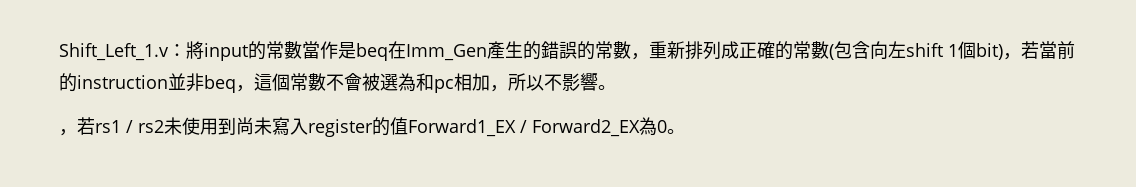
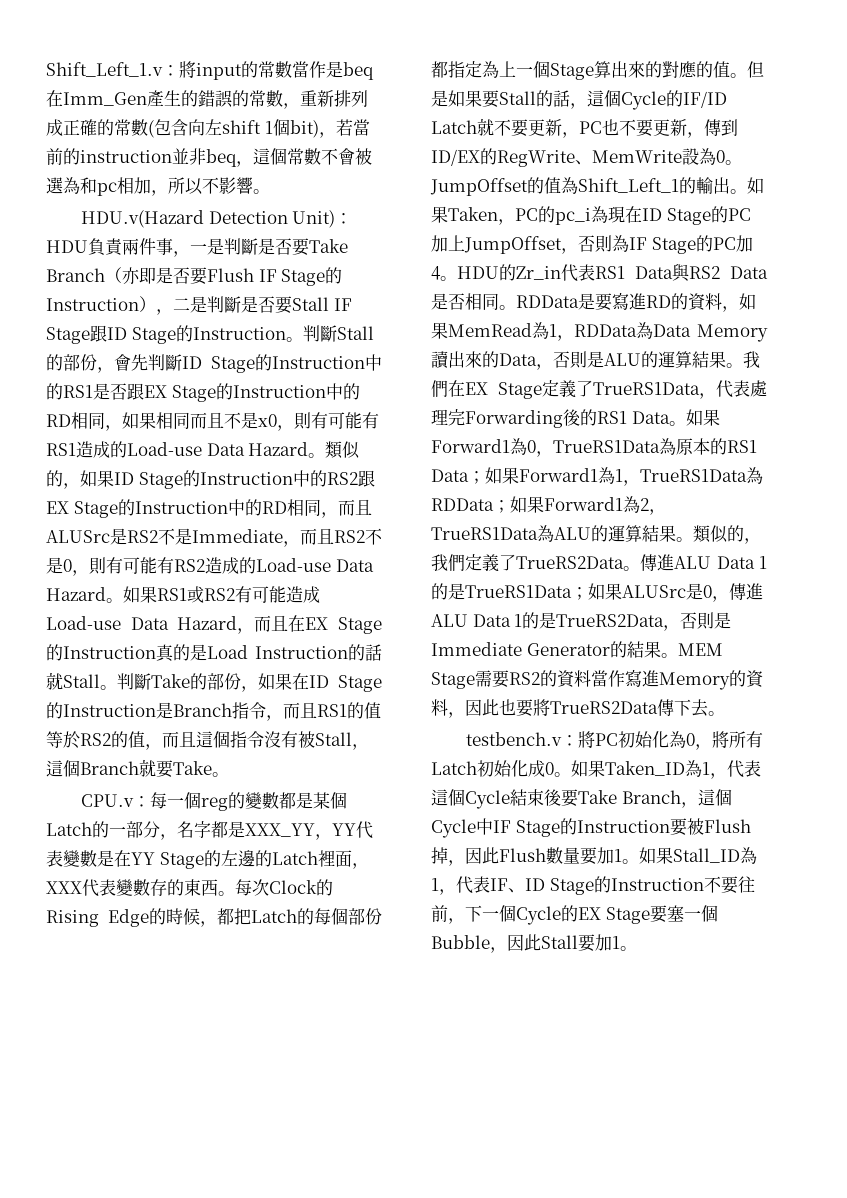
[59,117,667,137] ，若rs1 / rs2未使用到尚未寫入register的值Forward1_EX / Forward2_EX為0 -> [81,210,353,228] [46,238,348,257] [46,267,343,286] [46,296,352,315] [46,325,374,344] [46,354,382,373] [46,383,360,402] [46,412,379,431] [46,441,361,459] [46,470,375,489] [46,499,372,518] [46,528,382,547] [46,557,374,576] [46,586,320,603] [46,615,383,634] [46,644,382,662] [46,672,382,692] [46,702,381,721] [46,731,369,750] [46,759,229,778] [81,792,348,811] [46,821,373,840] [46,850,369,869] [46,879,333,897] [46,908,382,927] [431,61,764,80] [431,90,727,110] [431,118,738,138] [431,148,742,167] [430,177,764,196] [431,206,751,225] [431,235,753,254] [431,264,768,282] [431,292,756,312] [431,322,768,342] [431,351,760,370] [431,380,767,399] [431,409,720,428] [431,438,757,457] [431,467,763,486] [431,496,666,515] [431,525,761,544] [431,554,767,572] [431,583,763,602] [431,612,732,631] [431,641,723,658] [431,669,764,690] [431,699,725,718] [466,731,764,750] [431,760,761,779] [431,789,732,809] [431,818,751,838] [431,847,757,866] [431,876,755,895] [431,905,718,925] [431,934,620,953] HDU.v(Hazard Detection Unit)：HDU負責兩件事，一是判斷是否要Take Branch（亦即是否要Flush IF Stage的Instruction），二是判斷是否要Stall IF Stage跟ID Stage的Instruction。判斷Stall的部份，會先判斷ID Stage的Instruction中的RS1是否跟EX Stage的Instruction中的RD相同，如果相同而且不是x0，則有可能有RS1造成的Load-use Data Hazard。類似的，如果ID Stage的Instruction中的RS2跟EX Stage的Instruction中的RD相同，而且ALUSrc是RS2不是Immediate，而且RS2不是0，則有可能有RS2造成的Load-use Data Hazard。如果RS1或RS2有可能造成Load-use Data Hazard，而且在EX Stage的Instruction真的是Load Instruction的話就Stall。判斷Take的部份，如果在ID Stage的Instruction是Branch指令，而且RS1的值等於RS2的值，而且這個指令沒有被Stall，這個Branch就要Take。 // CPU.v：每一個reg的變數都是某個Latch的一部分，名字都是XXX_YY，YY代表變數是在YY Stage的左邊的Latch裡面，XXX代表變數存的東西。每次Clock的Rising Edge的時候，都把Latch的每個部份都指定為上一個Stage算出來的對應的值。但是如果要Stall的話，這個Cycle的IF/ID Latch就不要更新，PC也不要更新，傳到ID/EX的RegWrite、MemWrite設為0。JumpOffset的值為Shift_Left_1的輸出。如果Taken，PC的pc_i為現在ID Stage的PC加上JumpOffset，否則為IF Stage的PC加4。HDU的Zr_in代表RS1 Data與RS2 Data是否相同。RDData是要寫進RD的資料，如果MemRead為1，RDData為Data Memory讀出來的Data，否則是ALU的運算結果。我們在EX Stage定義了TrueRS1Data，代表處理完Forwarding後的RS1 Data。如果Forward1為0，TrueRS1Data為原本的RS1 Data；如果Forward1為1，TrueRS1Data為RDData；如果Forward1為2，TrueRS1Data為ALU的運算結果。類似的，我們定義了TrueRS2Data。傳進ALU Data 1的是TrueRS1Data；如果ALUSrc是0，傳進ALU Data 1的是TrueRS2Data，否則是Immediate Generator的結果。MEM Stage需要RS2的資料當作寫進Memory的資料，因此也要將TrueRS2Data傳下去。 // testbench.v：將PC初始化為0，將所有Latch初始化成0。如果Taken_ID為1，代表這個Cycle結束後要Take Branch，這個Cycle中IF Stage的Instruction要被Flush掉，因此Flush數量要加1。如果Stall_ID為1，代表IF、ID Stage的Instruction不要往前，下一個Cycle的EX Stage要塞一個Bubble，因此Stall要加1

